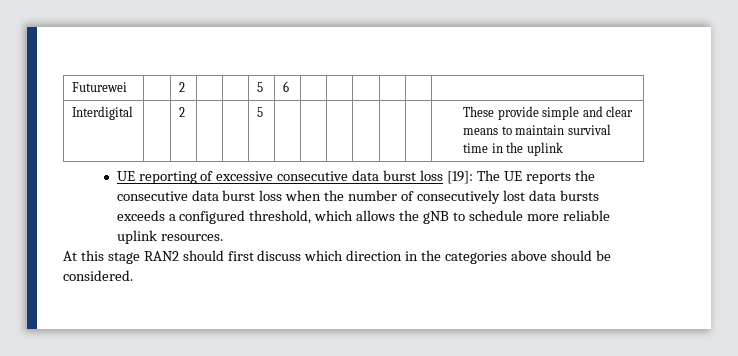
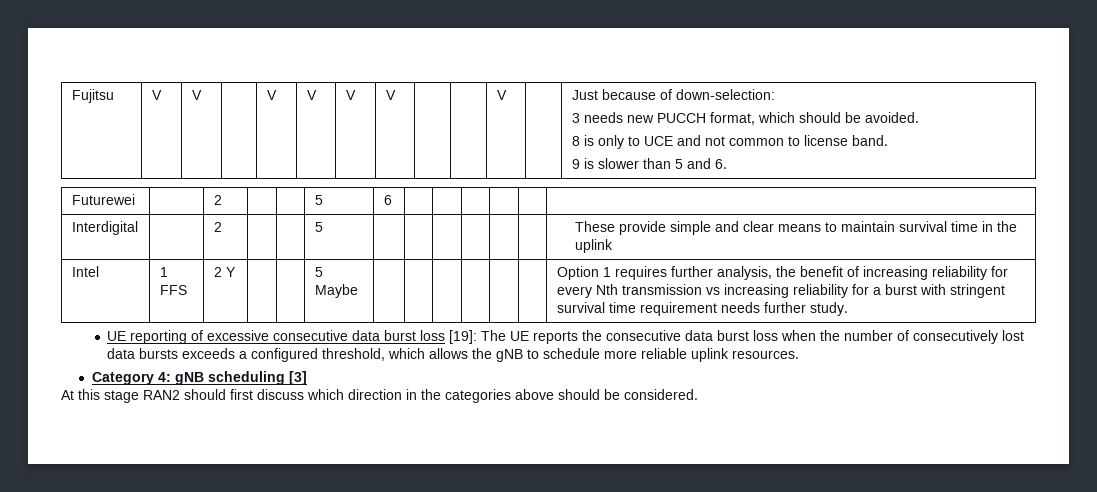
(72, 87) none -> [71,89,114,103] [151,90,162,100] [191,90,202,100] [266,90,277,100] [306,90,317,100] [345,90,356,100] [385,90,396,100] [496,90,507,100] [571,89,775,100] [571,112,919,125] [571,135,888,149] [571,158,727,169] Fujitsu | V | V | | V | V | V | V | | | V | | Just because of down-selection: // 3 needs new PUCCH format, which should be avoided. // 8 is only to UCE and not common to license band. // 9 is slower than 5 and 6. //
(563, 149) none -> [71,266,99,277] [159,267,168,277] [159,285,187,295] [213,267,236,277] [314,267,323,277] [314,284,358,298] [556,266,1008,280] [556,284,1005,298] [556,302,848,316] // Intel | 1 FFS | 2 Y | | | 5 Maybe | | | | | | | Option 1 requires further analysis, the benefit of increasing reliability for every Nth transmission vs increasing reliability for a burst with stringent survival time requirement needs further study.
(223, 237) none -> [91,371,307,385] // Category 4: gNB scheduling [3]

